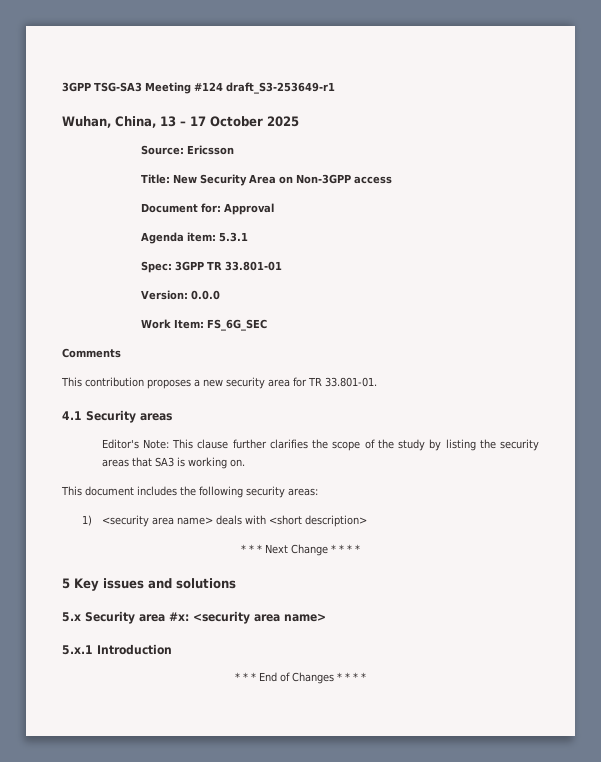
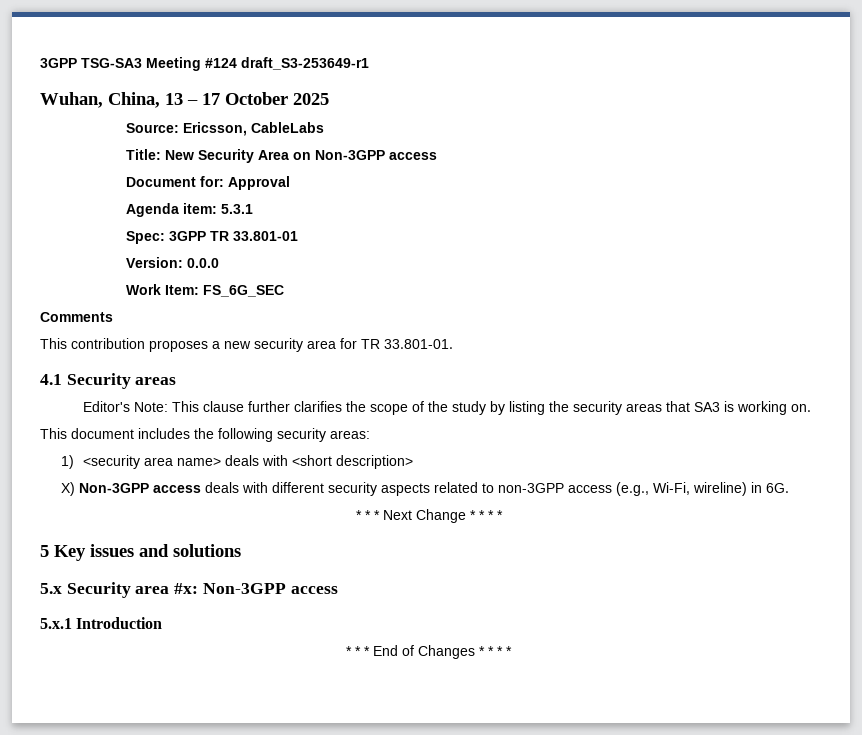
[187,145,235,155] Ericsson -> [182,122,324,136] Ericsson, CableLabs
(367, 521) none -> [61,482,790,496] // X) Non-3GPP access deals with different security aspects related to non-3GPP access (e.g., Wi-Fi, wireline) in 6G.
[193,611,326,624] <security area name> -> [202,583,338,594] Non-3GPP access

